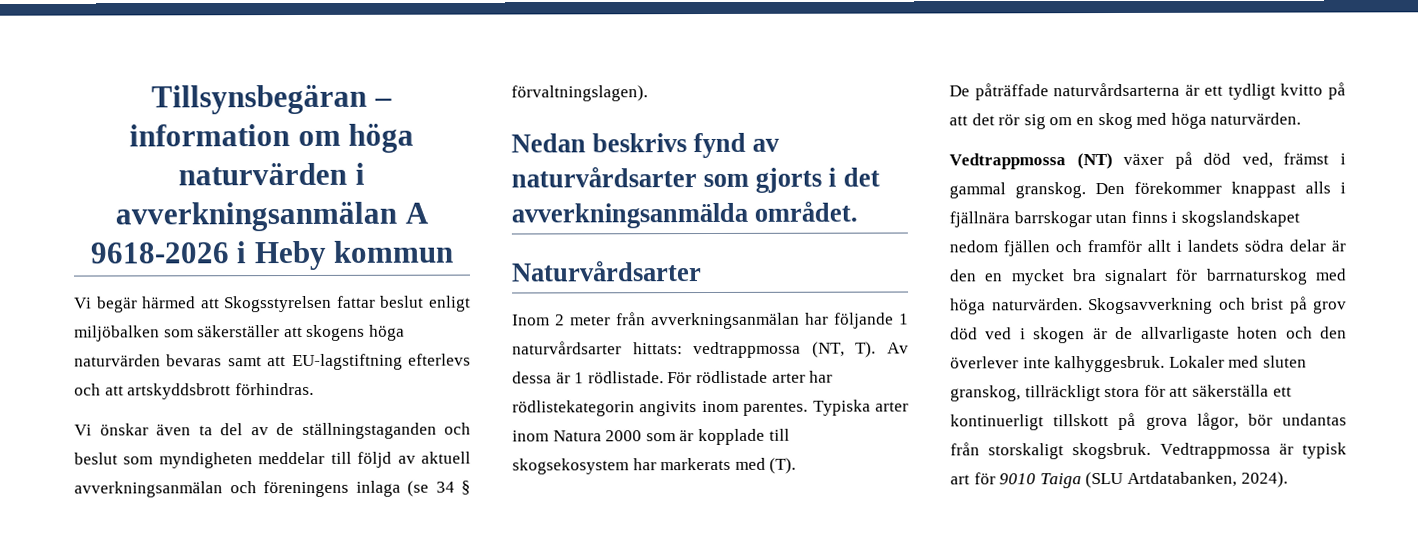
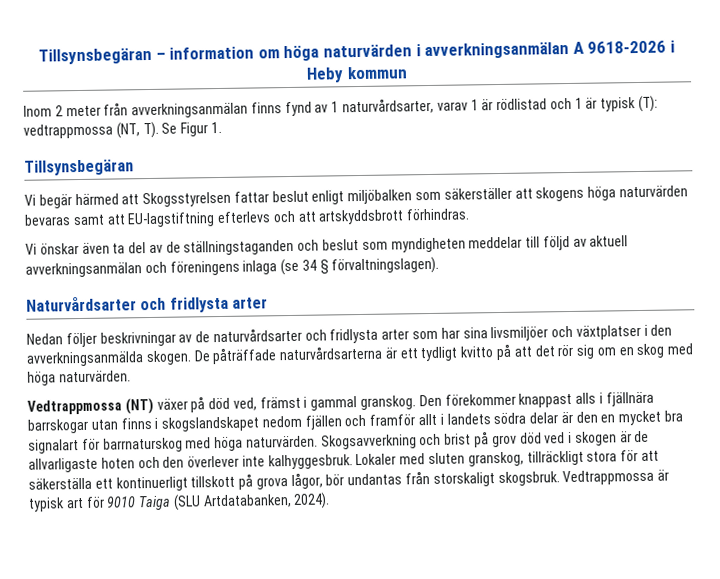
(454, 251) none -> [23,95,659,119] [23,121,222,139] [24,159,134,176] // Inom 2 meter från avverkningsanmälan finns fynd av 1 naturvårdsarter, varav 1 är rödlistad och 1 är typisk (T): vedtrappmossa (NT, T). Se Figur 1. // Tillsynsbegäran
[511,132,781,159] [511,166,880,193] [511,200,859,229] [511,260,702,282] [512,312,909,330] [512,341,909,359] [512,370,834,384] [512,399,909,417] [512,428,790,446] [512,457,797,475] Nedan beskrivs fynd av naturvårdsarter som gjorts i det avverkningsanmälda området. // Naturvårdsarter // Inom 2 meter från avverkningsanmälan har följande 1 naturvårdsarter hittats: vedtrappmossa (NT, T). Av dessa är 1 rödlistade. För rödlistade arter har rödlistekategorin angivits inom parentes. Typiska arter inom Natura 2000 som är kopplade till skogsekosystem har markerats med (T). // -> [26,296,268,313] [26,324,673,348] [26,350,192,367] Naturvårdsarter och fridlysta arter // Nedan följer beskrivningar av de naturvårdsarter och fridlysta arter som har sina livsmiljöer och växtplatser i den avverkningsanmälda skogen.

